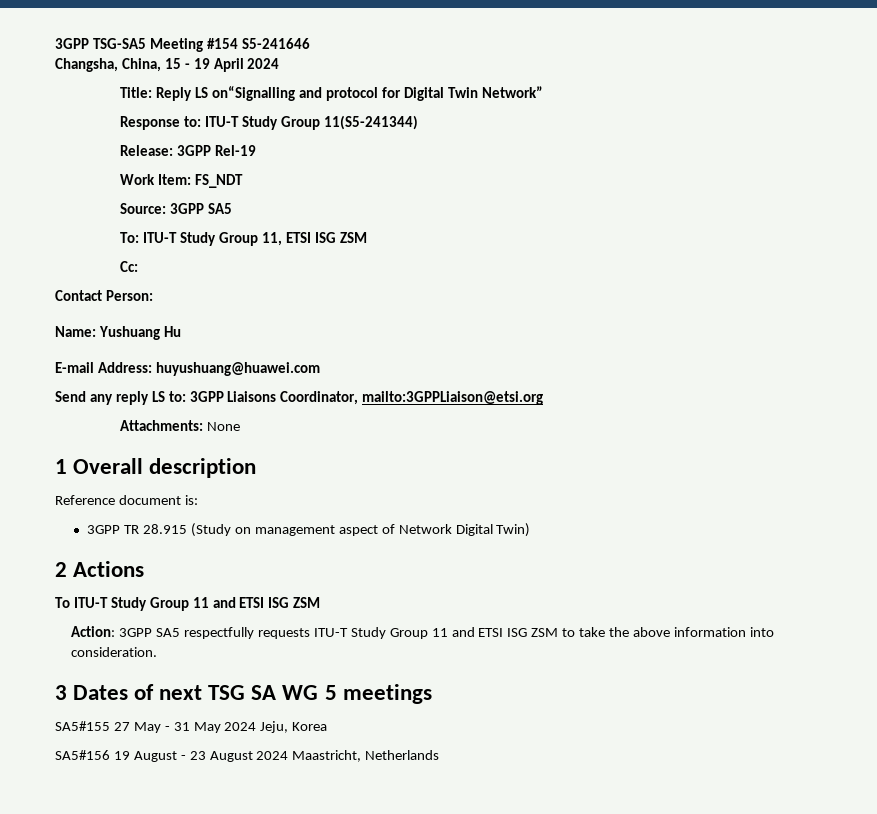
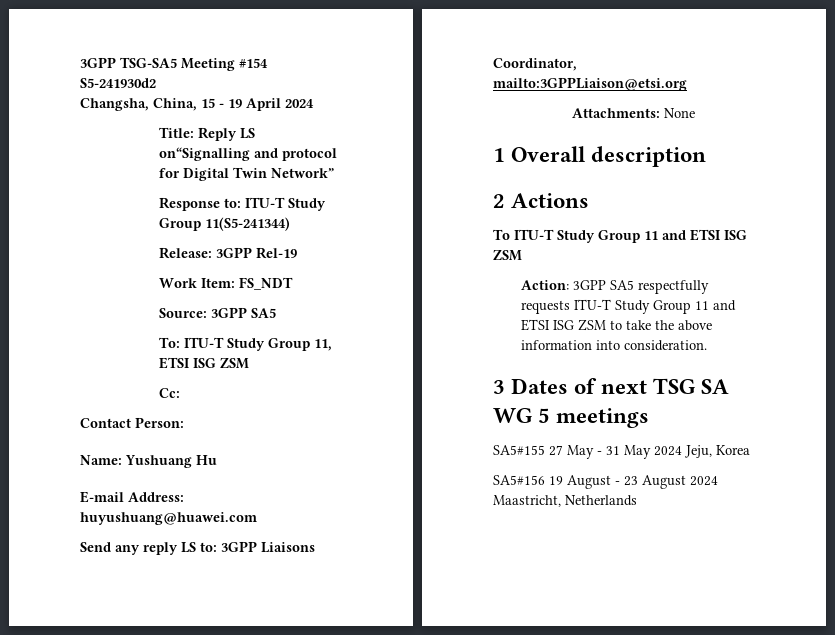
[241,38,310,49] S5-241646 -> [80,78,156,88] S5-241930d2
[55,495,198,505] [87,523,531,537] // Reference document is: // 3GPP TR 28.915 (Study on management aspect of Network Digital Twin) -> (707, 156) none

